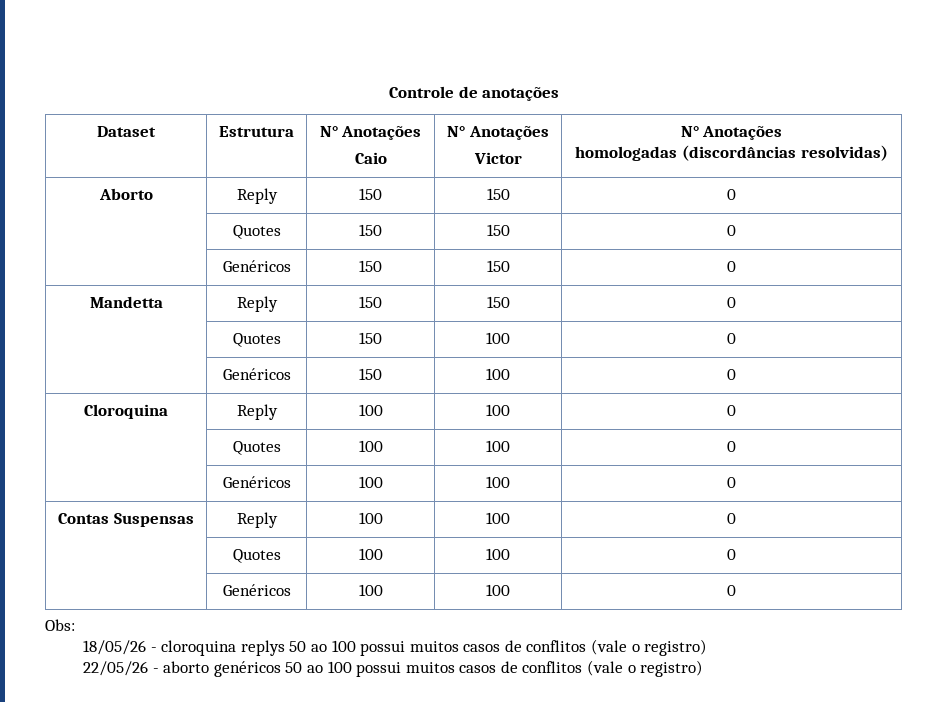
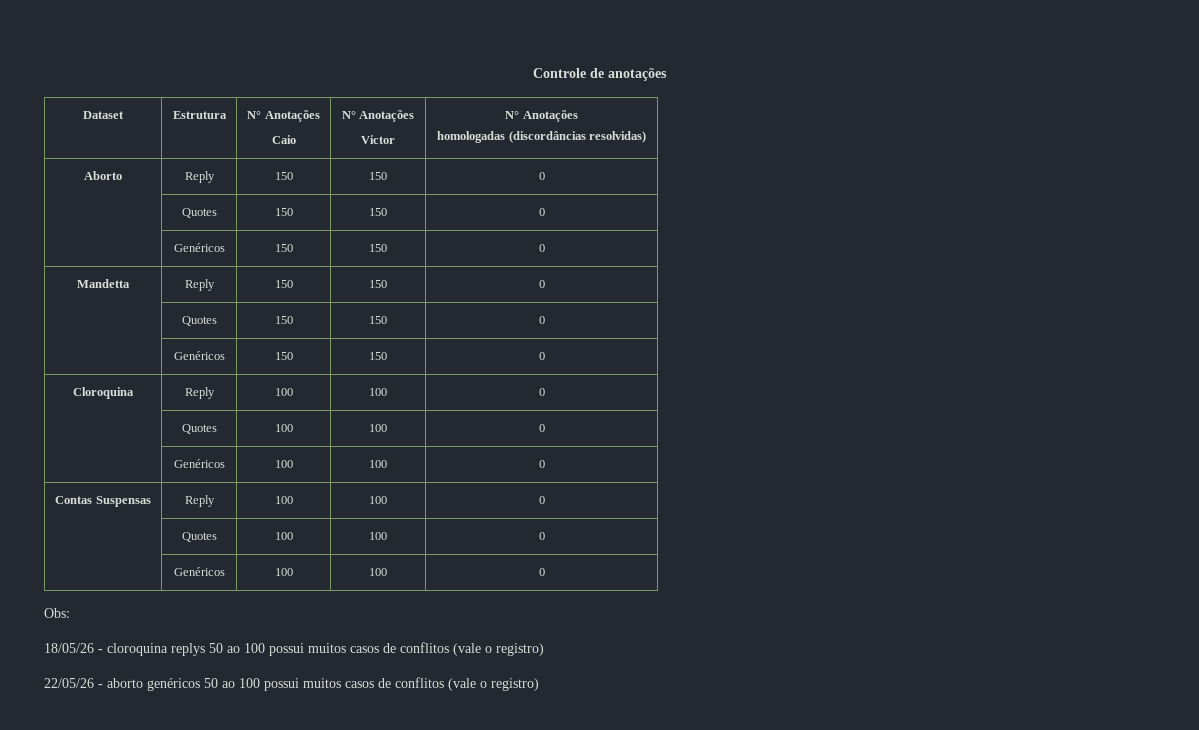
[486,332,510,344] [727,333,737,344] [222,368,291,380] [359,368,382,380] [486,368,510,380] 100 | 0 // | Genéricos | 150 | 100 -> [369,316,387,324] [538,316,545,324] [173,351,225,360] [274,352,293,360] [369,352,387,360] 150 | 0 // | Genéricos | 150 | 150

